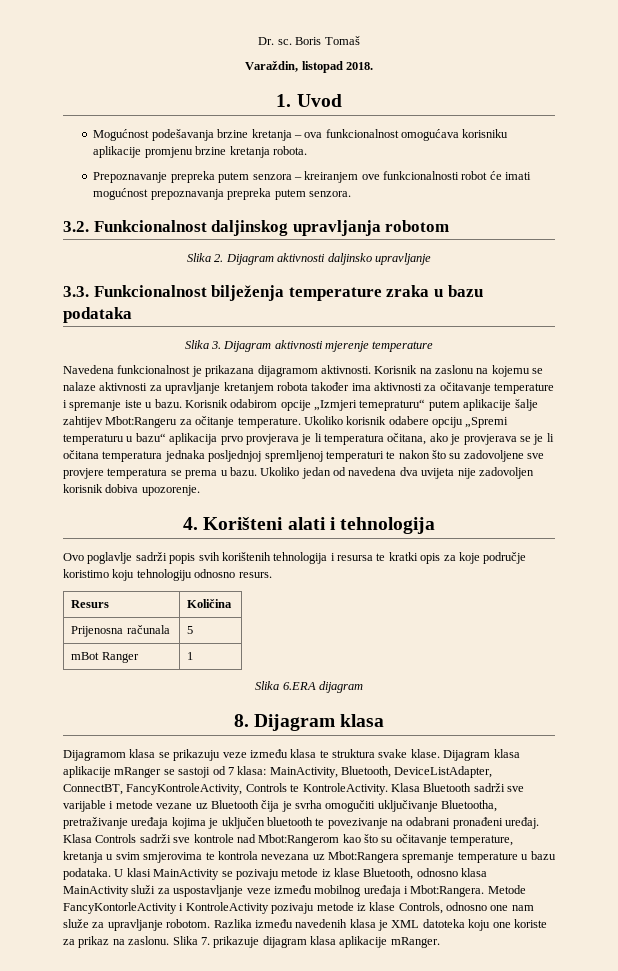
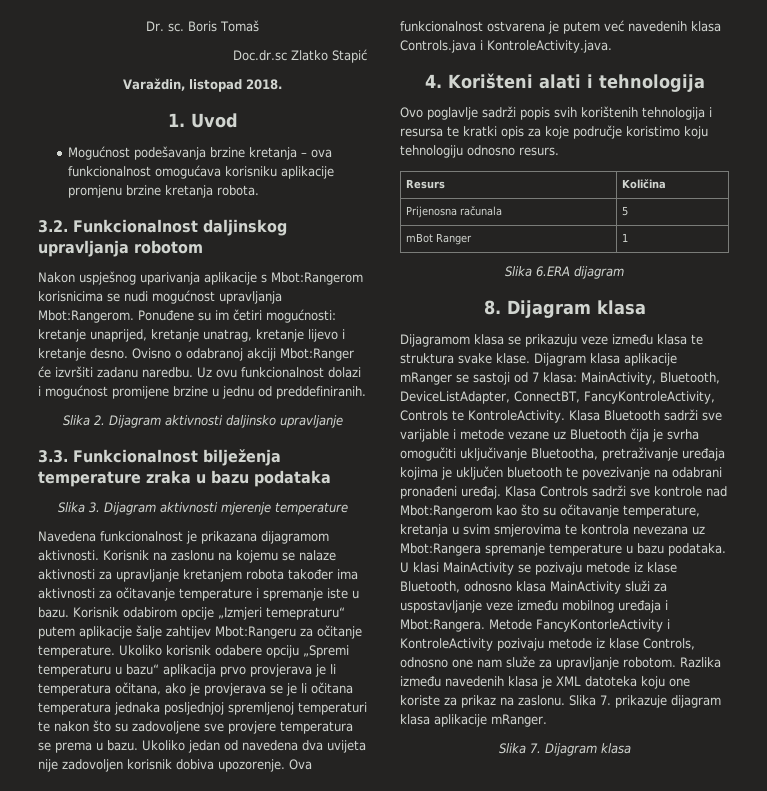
(360, 40) none -> [233,49,367,63] // Doc.dr.sc Zlatko Stapić
[93,171,532,183] [93,188,351,200] // Prepoznavanje prepreka putem senzora – kreiranjem ove funkcionalnosti robot će imati mogućnost prepoznavanja prepreka putem senzora. -> (260, 190) none
(450, 226) none -> [38,271,363,285] [38,290,282,304] [38,309,336,323] [38,329,345,342] [38,348,354,361] [38,366,361,378] [38,385,366,399] // Nakon uspješnog uparivanja aplikacije s Mbot:Rangerom korisnicima se nudi mogućnost upravljanja Mbot:Rangerom. Ponuđene su im četiri mogućnosti: kretanje unaprijed, kretanje unatrag, kretanje lijevo i kretanje desno. Ovisno o odabranoj akciji Mbot:Ranger će izvršiti zadanu naredbu. Uz ovu funkcionalnost dolazi i mogućnost promijene brzine u jednu od preddefiniranih.
(200, 490) none -> [289,759,312,770] [400,20,721,34] [400,40,612,53] Ova funkcionalnost ostvarena je putem već navedenih klasa Controls.java i KontroleActivity.java.
(440, 942) none -> [498,743,631,756] // Slika 7. Dijagram klasa

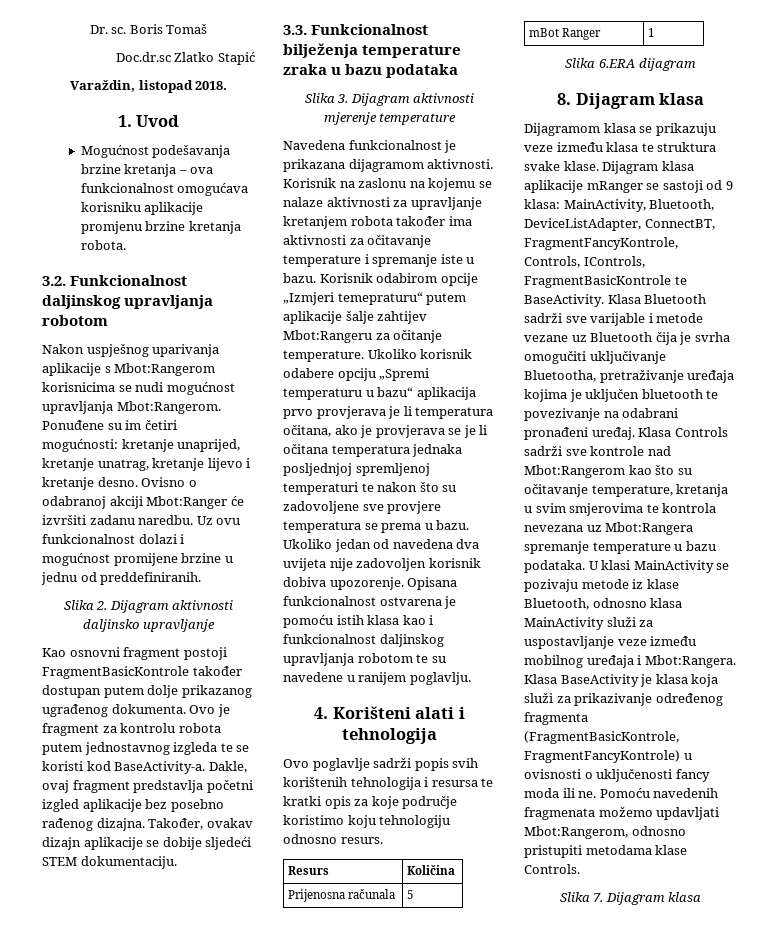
(343, 421) none -> [42,647,227,660] [42,666,242,679] [42,685,252,698] [42,704,230,717] [42,723,221,736] [42,742,250,755] [42,761,247,774] [42,780,253,793] [42,799,224,812] [42,818,253,831] [42,837,252,850] [42,856,177,869] // Kao osnovni fragment postoji FragmentBasicKontrole također dostupan putem dolje prikazanog ugrađenog dokumenta. Ovo je fragment za kontrolu robota putem jednostavnog izgleda te se koristi kod BaseActivity-a. Dakle, ovaj fragment predstavlja početni izgled aplikacije bez posebno rađenog dizajna. Također, ovakav dizajn aplikacije se dobije sljedeći STEM dokumentaciju.
[289,759,312,770] Ova -> [407,577,458,590] Opisana
[563,20,721,34] [400,40,612,53] putem već navedenih klasa Controls.java i KontroleActivity.java. -> [283,615,434,628] [283,634,444,647] [283,653,446,666] [283,672,471,685] pomoću istih klasa kao i funkcionalnost daljinskog upravljanja robotom te su navedene u ranijem poglavlju.
[532,372,539,382] 7 -> [725,181,733,190] 9
[584,391,715,404] [400,410,565,423] FancyKontroleActivity, Controls te KontroleActivity. -> [524,237,678,250] [524,256,645,268] [524,275,687,288] [524,294,604,307] FragmentFancyKontrole, Controls, IControls, FragmentBasicKontrole te BaseActivity.
[489,619,670,632] [400,638,695,651] [400,656,721,670] [400,676,690,689] [400,695,721,708] [400,714,547,727] Metode FancyKontorleActivity i KontroleActivity pozivaju metode iz klase Controls, odnosno one nam služe za upravljanje robotom. Razlika između navedenih klasa je XML datoteka koju one koriste za prikaz na zaslonu. Slika 7. prikazuje dijagram klasa aplikacije mRanger. -> [524,674,719,687] [524,693,723,706] [524,712,588,725] [524,731,679,744] [524,750,692,763] [524,769,710,782] [524,788,719,798] [524,807,720,820] [524,826,686,839] [524,845,688,858] [524,864,580,874] Klasa BaseActivity je klasa koja služi za prikazivanje određenog fragmenta (FragmentBasicKontrole, FragmentFancyKontrole) u ovisnosti o uključenosti fancy moda ili ne. Pomoću navedenih fragmenata možemo updavljati Mbot:Rangerom, odnosno pristupiti metodama klase Controls.

